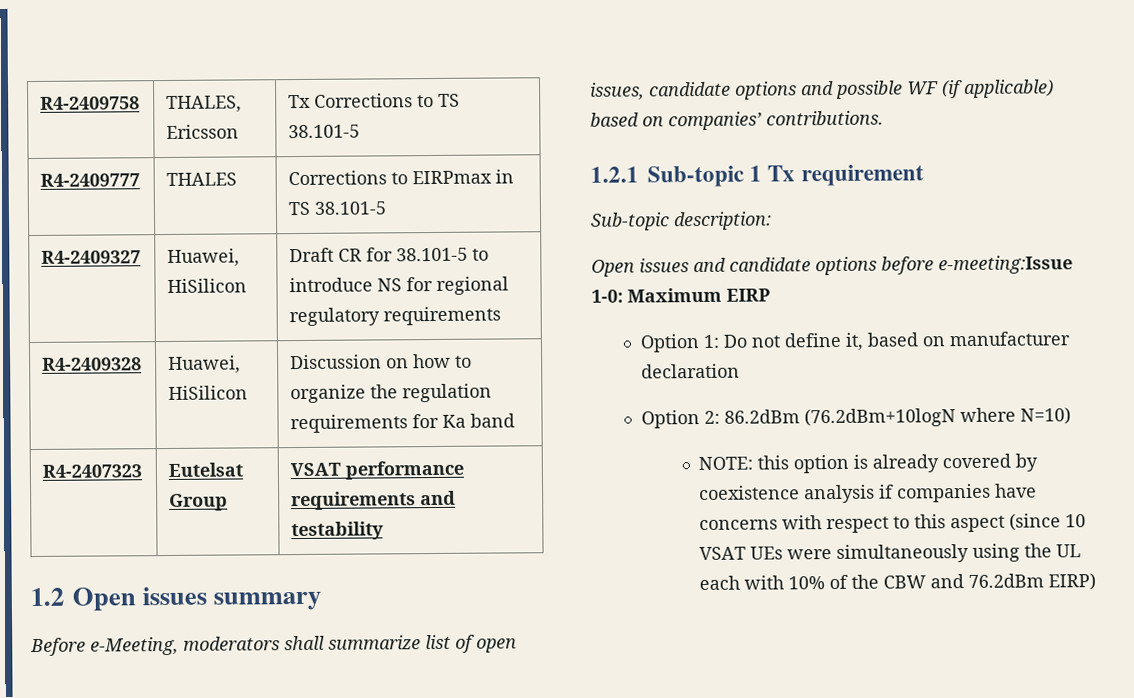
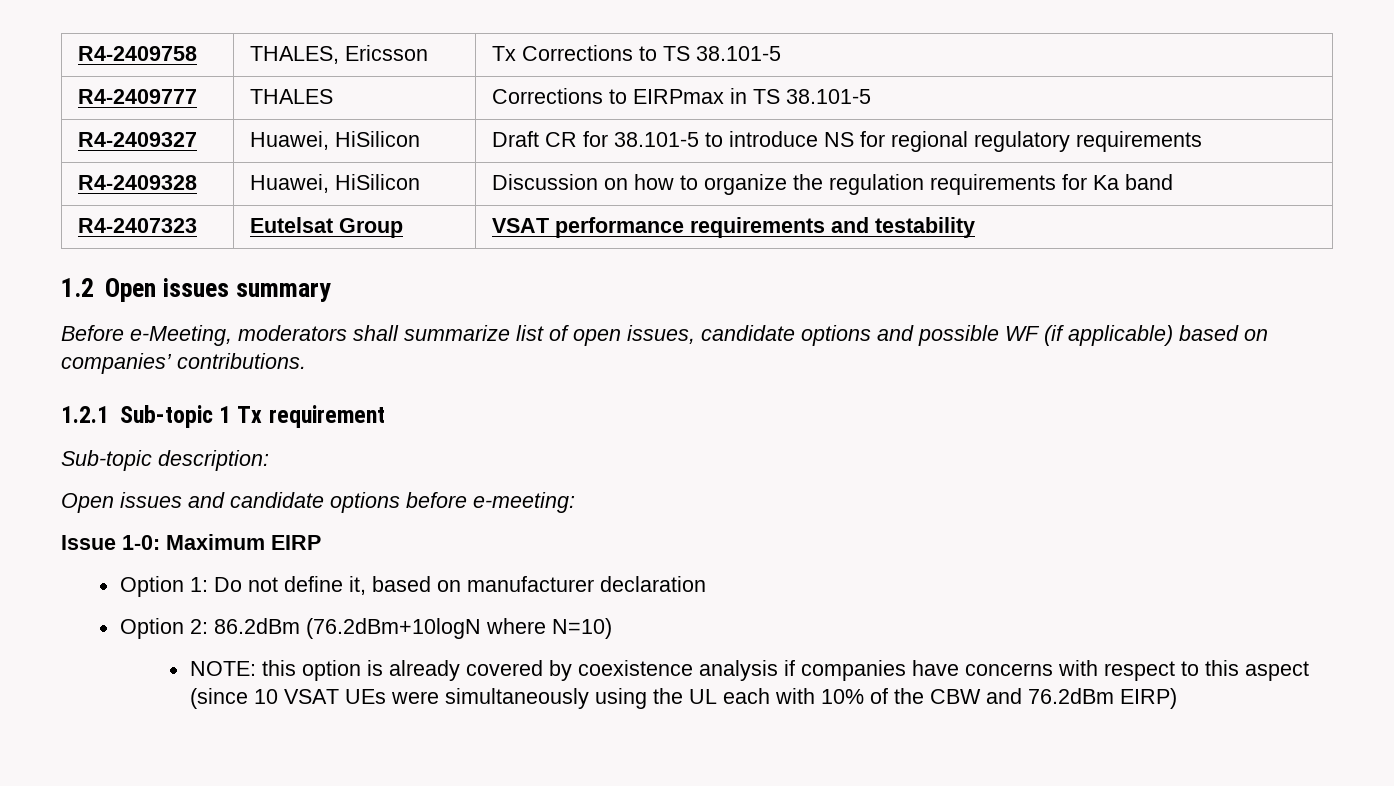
[938,255,1073,275] e-meeting:Issue -> [473,492,575,513] [61,535,116,550] e-meeting: // Issue

